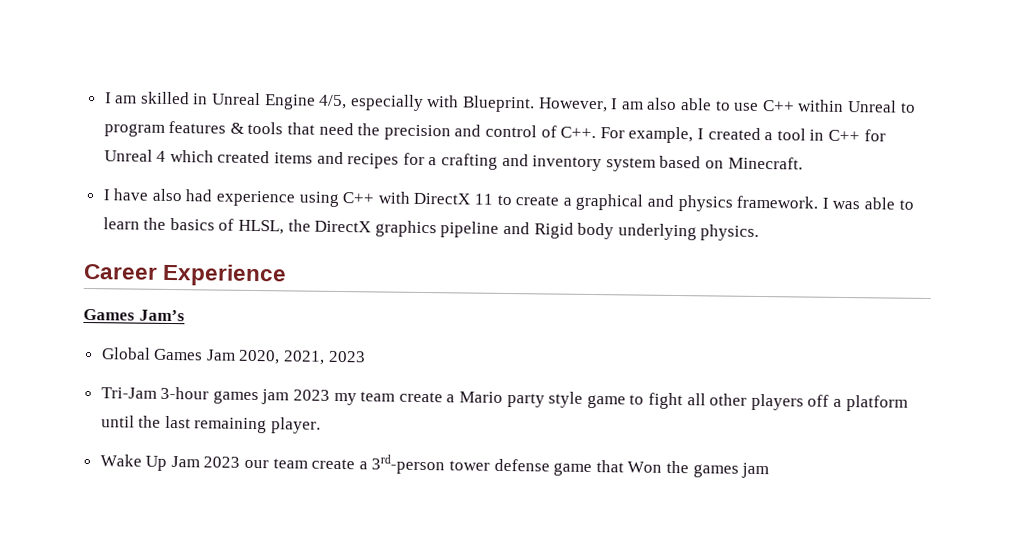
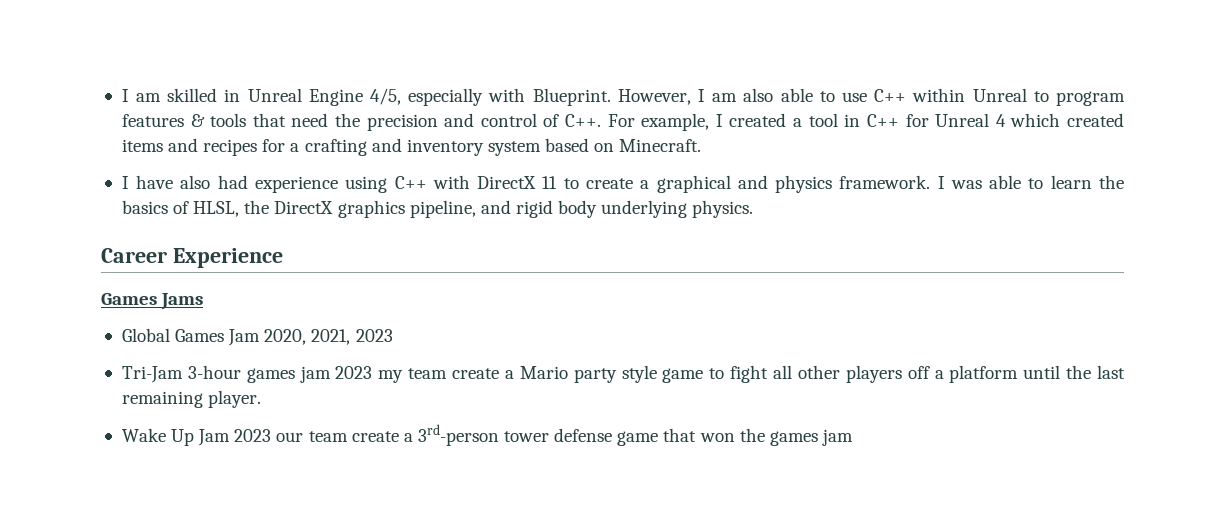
[440,221,574,239] pipeline and Rigid -> [409,200,553,218] pipeline, and rigid
[138,309,185,322] Jam’s -> [161,293,204,310] Jams
[627,461,663,473] Won -> [699,433,735,442] won

